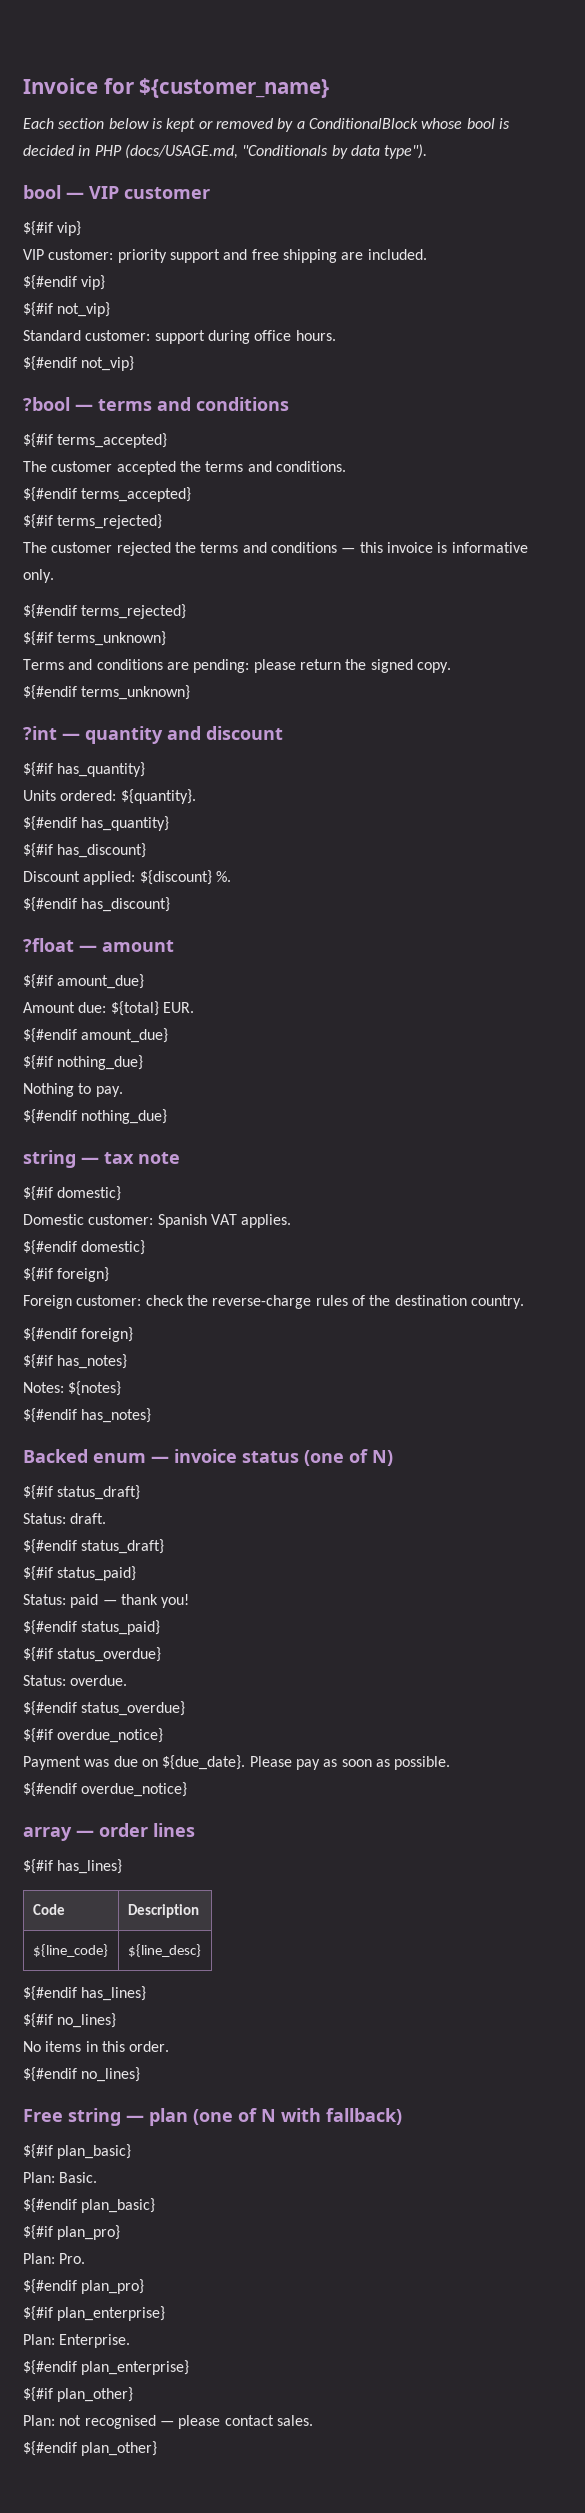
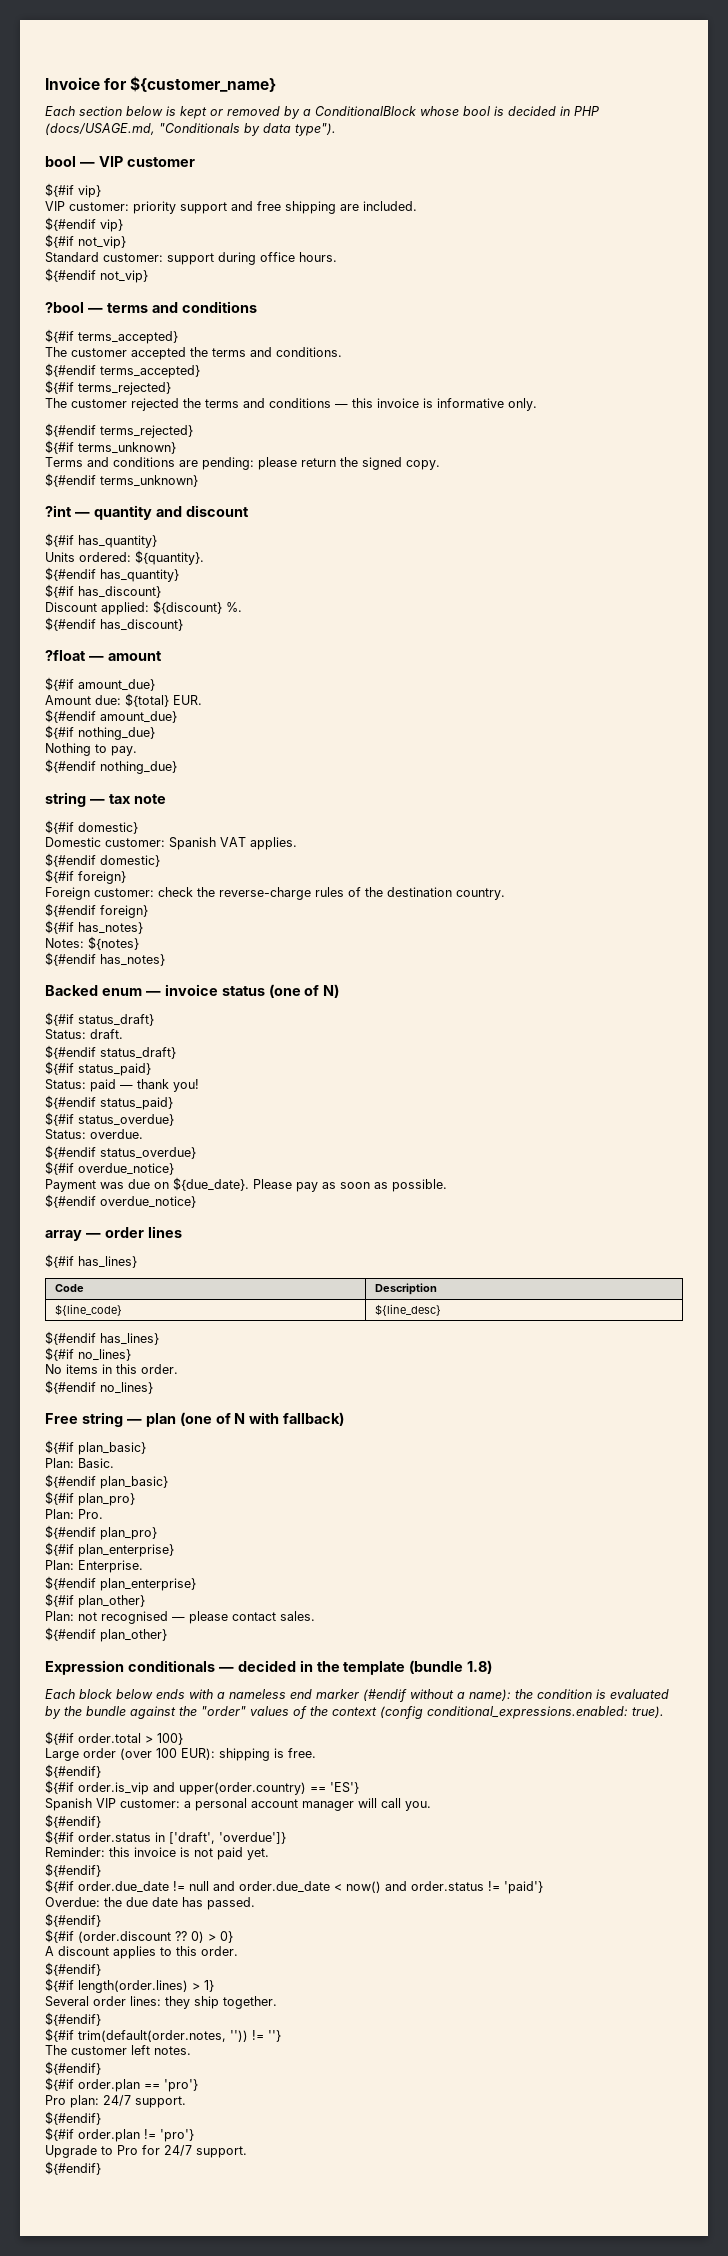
(158, 2448) none -> [45,1660,493,1675] [45,1689,669,1702] [45,1706,664,1719] [45,1731,183,1745] [45,1748,316,1761] [45,1764,101,1778] [45,1780,359,1795] [45,1798,431,1811] [45,1814,101,1828] [45,1830,286,1844] [45,1847,269,1860] [45,1863,101,1877] [45,1879,543,1894] [45,1897,255,1910] [45,1913,101,1927] [45,1929,233,1943] [45,1946,238,1959] [45,1962,101,1976] [45,1978,214,1993] [45,1996,277,2009] [45,2012,101,2026] [45,2028,281,2042] [45,2045,191,2055] [45,2061,101,2075] [45,2077,198,2092] [45,2095,186,2108] [45,2111,101,2125] [45,2127,194,2142] [45,2145,247,2158] [45,2161,101,2175] // Expression conditionals — decided in the template (bundle 1.8) // Each block below ends with a nameless end marker (#endif without a name): the condition is evaluated by the bundle against the "order" values of the context (config conditional_expressions.enabled: true). // ${#if order.total > 100} // Large order (over 100 EUR): shipping is free. // ${#endif} // ${#if order.is_vip and upper(order.country) == 'ES'} // Spanish VIP customer: a personal account manager will call you. // ${#endif} // ${#if order.status in ['draft', 'overdue']} // Reminder: this invoice is not paid yet. // ${#endif} // ${#if order.due_date != null and order.due_date < now() and order.status != 'paid'} // Overdue: the due date has passed. // ${#endif} // ${#if (order.discount ?? 0) > 0} // A discount applies to this order. // ${#endif} // ${#if length(order.lines) > 1} // Several order lines: they ship together. // ${#endif} // ${#if trim(default(order.notes, '')) != ''} // The customer left notes. // ${#endif} // ${#if order.plan == 'pro'} // Pro plan: 24/7 support. // ${#endif} // ${#if order.plan != 'pro'} // Upgrade to Pro for 24/7 support. // ${#endif}

